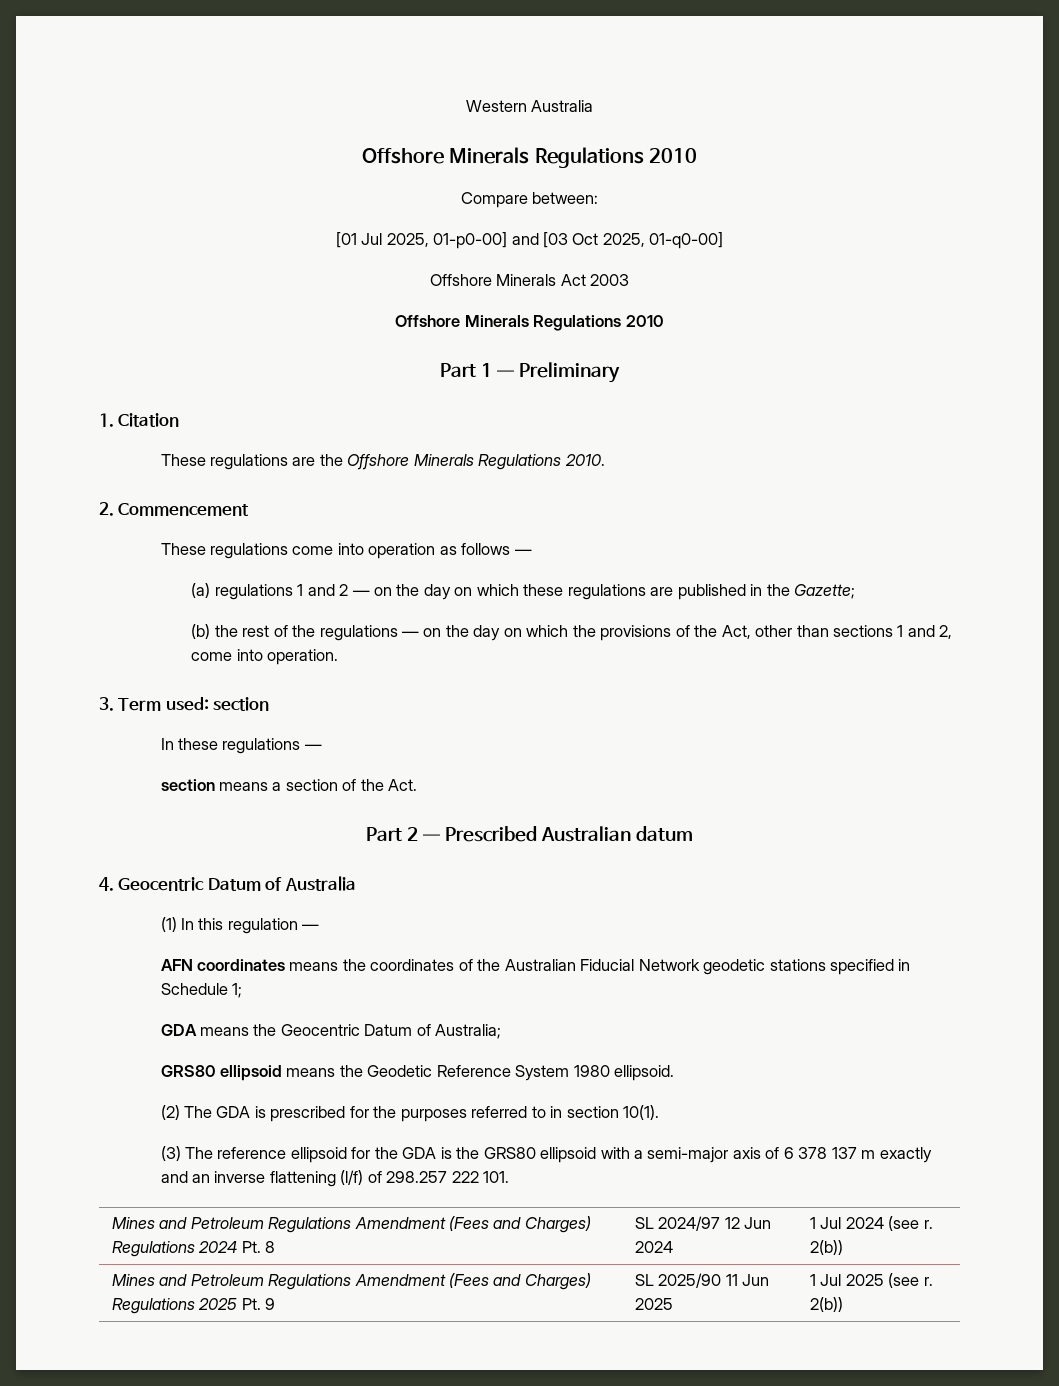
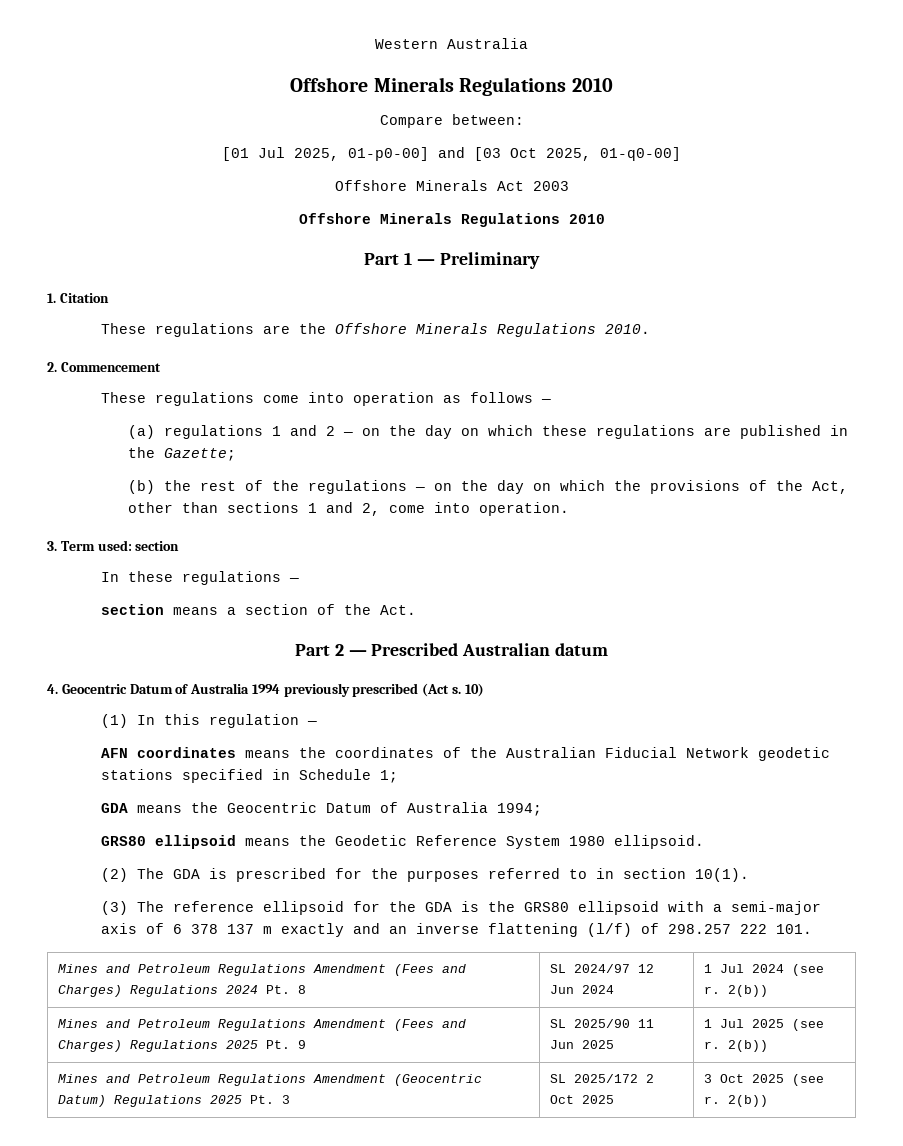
(356, 883) none -> [251,683,484,697] 1994 previously prescribed (Act s. 10)
[435,1024,502,1039] Australia; -> [407,802,543,816] Australia 1994;
(843, 1304) none -> [57,1074,482,1086] [57,1095,290,1107] [549,1074,654,1083] [549,1095,614,1104] [703,1074,824,1086] [703,1095,768,1107] // Mines and Petroleum Regulations Amendment (Geocentric Datum) Regulations 2025 Pt. 3 | SL 2025/172 2 Oct 2025 | 3 Oct 2025 (see r. 2(b))

